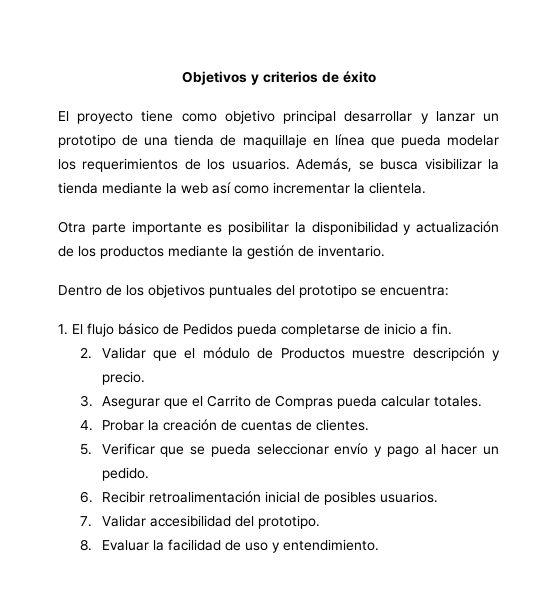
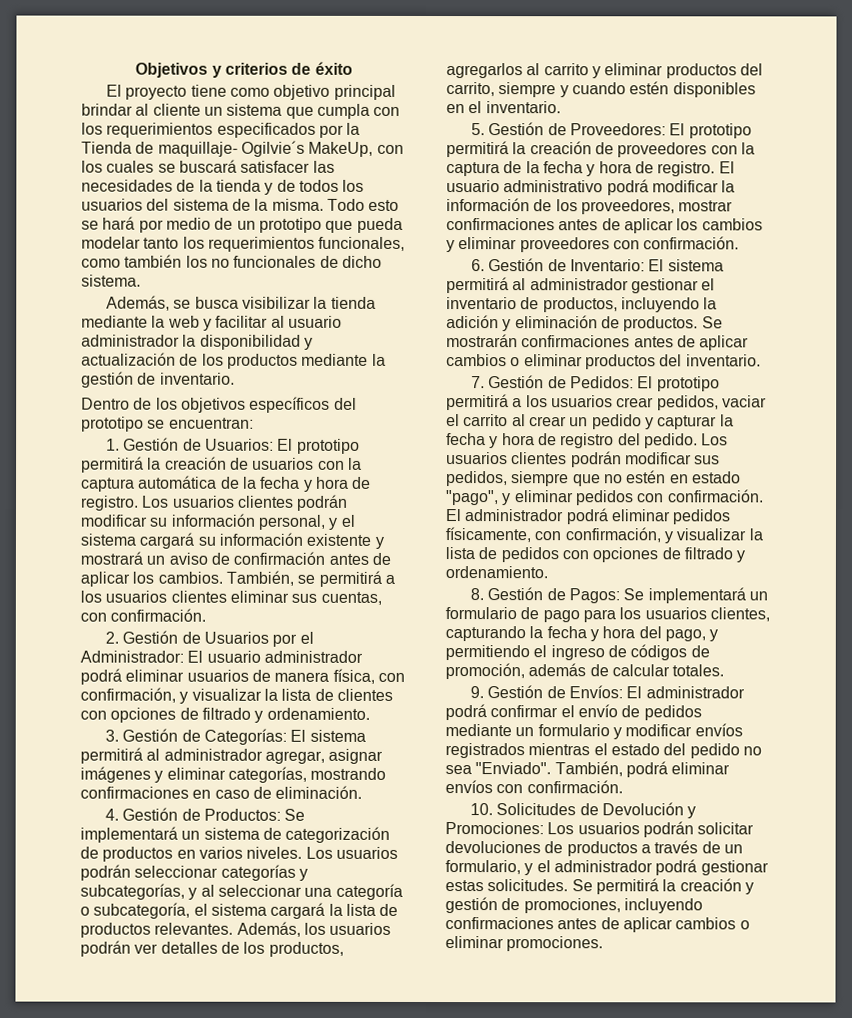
[344,111,500,124] [58,134,365,148] desarrollar y lanzar un prototipo de una tienda de maquillaje en línea -> [81,103,401,119] [81,122,361,138] [81,140,404,157] [81,159,335,173] [81,179,365,195] [81,198,400,211] [81,216,322,233] brindar al cliente un sistema que cumpla con los requerimientos especificados por la Tienda de maquillaje- Ogilvie´s MakeUp, con los cuales se buscará satisfacer las necesidades de la tienda y de todos los usuarios del sistema de la misma. Todo esto se hará por medio de un prototipo
[58,158,290,172] los requerimientos de los usuarios. -> [143,236,406,252] [81,254,382,268] [81,274,141,287] tanto los requerimientos funcionales, como también los no funcionales de dicho sistema. //
[212,182,426,194] [58,221,289,235] así como incrementar la clientela. // Otra parte importante es posibilitar -> [202,315,342,331] [81,334,180,347] y facilitar al usuario administrador
[209,285,272,298] puntuales -> [249,396,331,413] específicos
[380,285,449,296] encuentra: -> [168,417,254,429] encuentran:
[72,323,452,337] [79,347,500,361] [101,371,145,385] [79,395,482,409] [79,419,369,431] [79,443,500,457] [101,467,149,481] [79,491,438,505] [79,515,320,529] [79,539,379,553] El flujo básico de Pedidos pueda completarse de inicio a fin. // 2. Validar que el módulo de Productos muestre descripción y precio. // 3. Asegurar que el Carrito de Compras pueda calcular totales. // 4. Probar la creación de cuentas de clientes. // 5. Verificar que se pueda seleccionar envío y pago al hacer un pedido. // 6. Recibir retroalimentación inicial de posibles usuarios. // 7. Validar accesibilidad del prototipo. // 8. Evaluar la facilidad de uso y entendimiento. -> [123,437,360,454] [81,456,362,473] [81,475,372,492] [80,494,349,511] [80,513,355,530] [80,532,384,549] [80,551,391,565] [80,570,395,587] [80,590,382,605] [80,608,207,622] [105,630,314,647] [80,650,363,663] [80,668,405,685] [80,687,393,704] [80,707,370,723] [105,728,366,745] [80,747,384,764] [80,766,387,783] [80,785,363,799] [105,807,306,821] [80,826,391,843] [80,846,398,862] [80,864,308,881] [80,883,403,900] [80,902,399,919] [80,921,392,938] [80,940,344,957] [446,63,763,79] [446,81,756,98] [446,101,561,114] [471,122,752,139] [446,141,755,158] [446,161,735,177] [446,179,736,196] [446,198,734,215] [446,218,763,234] [446,236,740,253] [471,258,724,272] [446,277,716,294] [446,297,718,313] [446,315,723,332] [446,334,750,351] [446,354,761,370] [471,375,720,392] [446,394,767,411] [446,414,734,430] [446,433,729,449] [446,451,721,468] [446,470,741,487] [446,489,764,506] [445,508,731,525] [445,527,763,544] [445,547,746,563] [445,566,548,579] [470,587,768,604] [445,607,770,623] [445,626,719,642] [445,644,710,661] [445,663,725,680] [470,685,745,699] [445,704,702,721] [445,723,743,740] [445,743,762,759] [445,761,731,778] [445,780,623,794] [470,802,697,819] [445,821,755,838] [445,840,743,857] [445,859,769,876] [445,878,754,895] [445,897,703,914] [445,917,750,933] [445,936,604,952] Gestión de Usuarios: El prototipo permitirá la creación de usuarios con la captura automática de la fecha y hora de registro. Los usuarios clientes podrán modificar su información personal, y el sistema cargará su información existente y mostrará un aviso de confirmación antes de aplicar los cambios. También, se permitirá a los usuarios clientes eliminar sus cuentas, con confirmación. // 2. Gestión de Usuarios por el Administrador: El usuario administrador podrá eliminar usuarios de manera física, con confirmación, y visualizar la lista de clientes con opciones de filtrado y ordenamiento. // 3. Gestión de Categorías: El sistema permitirá al administrador agregar, asignar imágenes y eliminar categorías, mostrando confirmaciones en caso de eliminación. // 4. Gestión de Productos: Se implementará un sistema de categorización de productos en varios niveles. Los usuarios podrán seleccionar categorías y subcategorías, y al seleccionar una categoría o subcategoría, el sistema cargará la lista de productos relevantes. Además, los usuarios podrán ver detalles de los productos, agregarlos al carrito y eliminar productos del carrito, siempre y cuando estén disponibles en el inventario. // 5. Gestión de Proveedores: El prototipo permitirá la creación de proveedores con la captura de la fecha y hora de registro. El usuario administrativo podrá modificar la información de los proveedores, mostrar confirmaciones antes de aplicar los cambios y eliminar proveedores con confirmación. // 6. Gestión de Inventario: El sistema permitirá al administrador gestionar el inventario de productos, incluyendo la adición y eliminación de productos. Se mostrarán confirmaciones antes de aplicar cambios o eliminar productos del inventario. // 7. Gestión de Pedidos: El prototipo permitirá a los usuarios crear pedidos, vaciar el carrito al crear un pedido y capturar la fecha y hora de registro del pedido. Los usuarios clientes podrán modificar sus pedidos, siempre que no estén en estado "pago", y eliminar pedidos con confirmación. El administrador podrá eliminar pedidos físicamente, con confirmación, y visualizar la lista de pedidos con opciones de filtrado y ordenamiento. // 8. Gestión de Pagos: Se implementará un formulario de pago para los usuarios clientes, capturando la fecha y hora del pago, y permitiendo el ingreso de códigos de promoción, además de calcular totales. // 9. Gestión de Envíos: El administrador podrá confirmar el envío de pedidos mediante un formulario y modificar envíos registrados mientras el estado del pedido no sea "Enviado". También, podrá eliminar envíos con confirmación. // 10. Solicitudes de Devolución y Promociones: Los usuarios podrán solicitar devoluciones de productos a través de un formulario, y el administrador podrá gestionar estas solicitudes. Se permitirá la creación y gestión de promociones, incluyendo confirmaciones antes de aplicar cambios o eliminar promociones.

